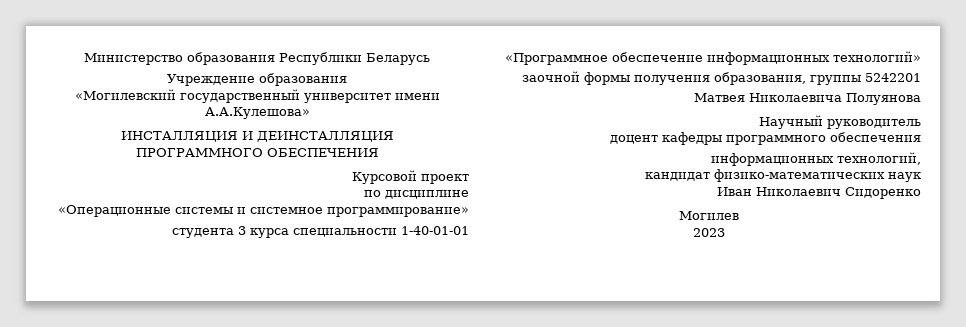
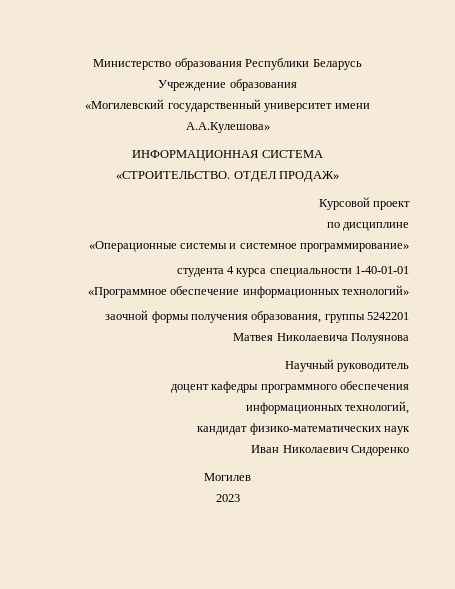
[120,131,394,142] [135,148,379,157] ИНСТАЛЛЯЦИЯ И ДЕИНСТАЛЛЯЦИЯ // ПРОГРАММНОГО ОБЕСПЕЧЕНИЯ -> [132,150,323,161] [116,171,339,182] ИНФОРМАЦИОННАЯ СИСТЕМА // «СТРОИТЕЛЬСТВО. ОТДЕЛ ПРОДАЖ»
[238,226,246,235] 3 -> [226,266,234,274] 4

